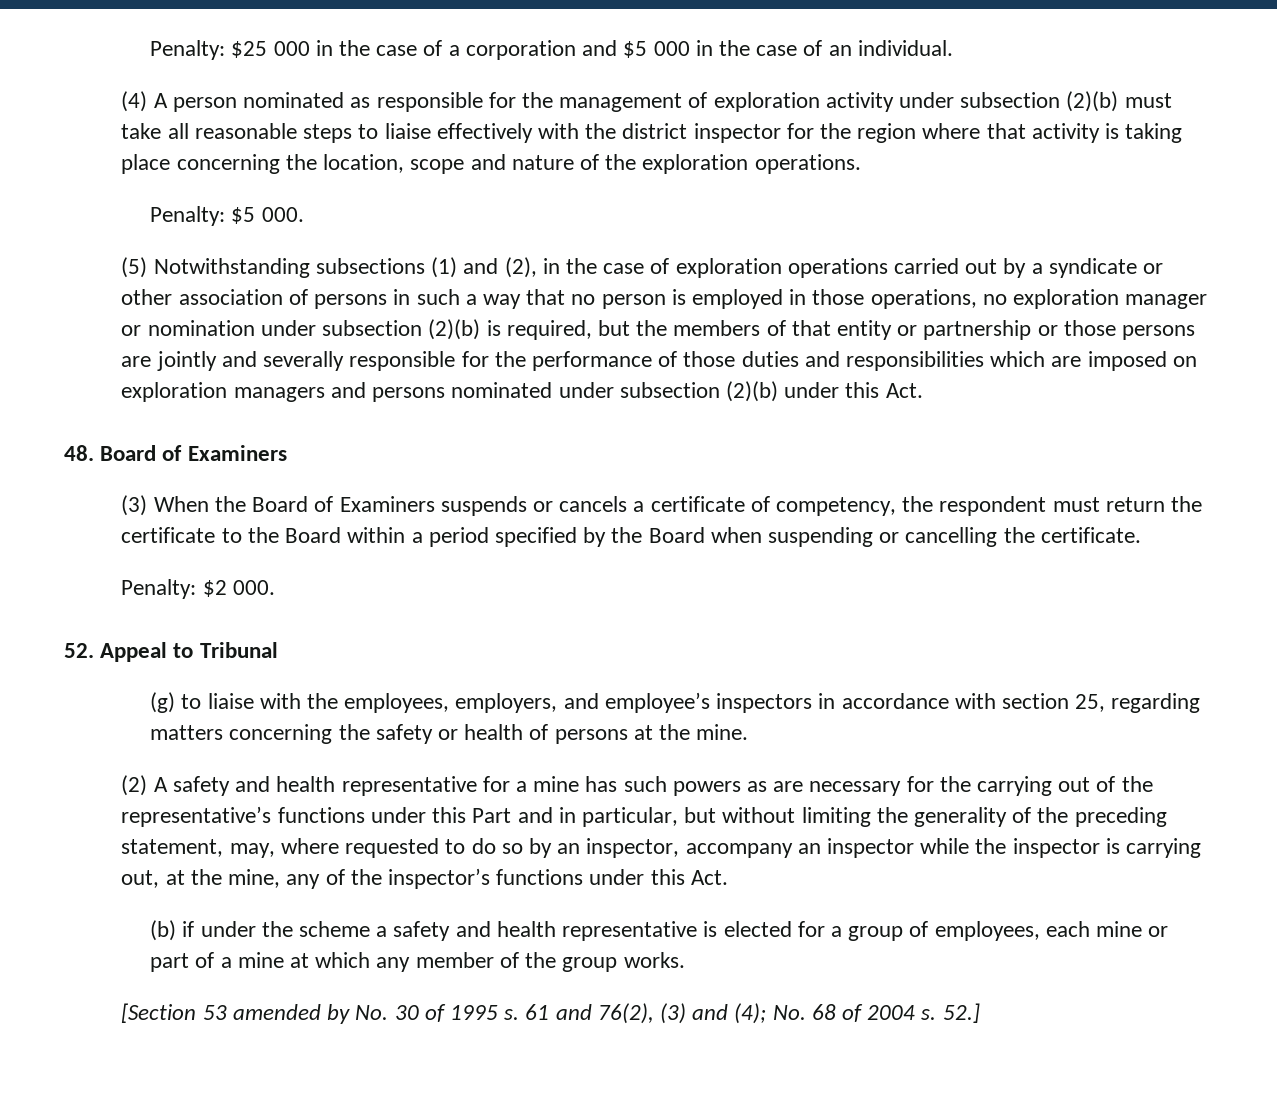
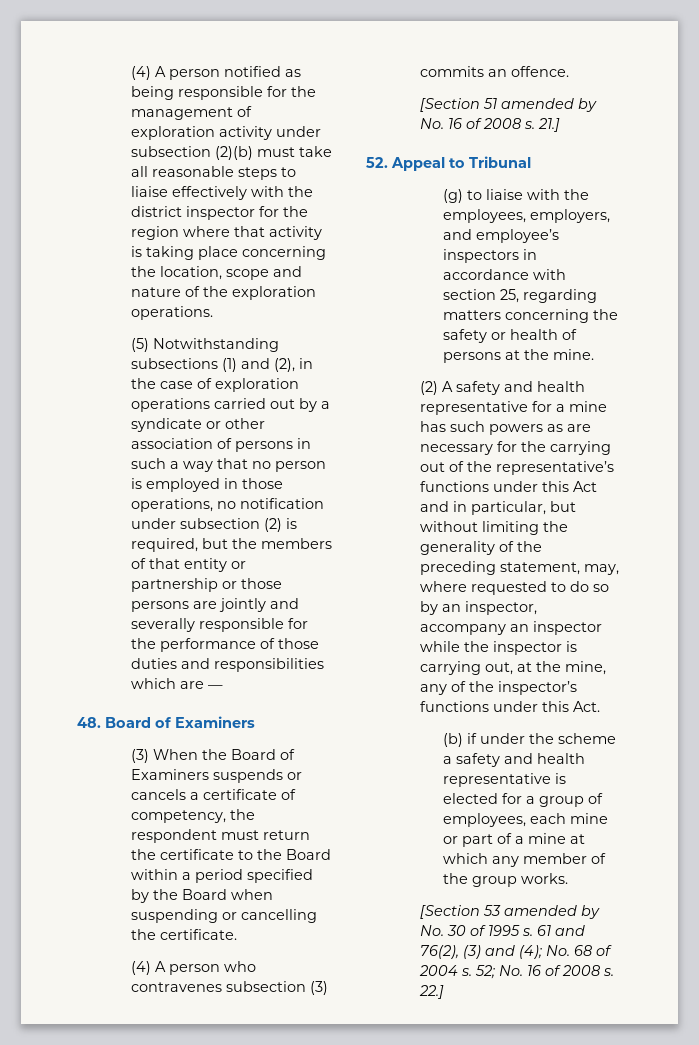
[150,40,953,60] [121,91,371,112] Penalty: $25 000 in the case of a corporation and $5 000 in the case of an individual. // (4) A person nominated as -> [131,66,302,80] [131,86,175,100] (4) A person notified as being
[150,206,304,226] // Penalty: $5 000. -> (214, 313) none
[1013,289,1208,309] [121,319,481,340] exploration manager or nomination under subsection (2)(b) -> [240,498,325,509] [131,518,283,532] notification under subsection (2)
[1087,351,1197,371] [121,381,923,402] imposed on exploration managers and persons nominated under subsection (2)(b) under this Act. -> [208,685,224,689] —
[121,579,275,599] Penalty: $2 000. -> [131,961,257,975] [131,981,329,995] [420,66,570,77] [420,98,598,112] [420,118,561,132] (4) A person who contravenes subsection (3) commits an offence. // [Section 51 amended by No. 16 of 2008 s. 21.]
[472,808,512,823] Part -> [573,481,598,492] Act
[942,1003,980,1023] 52.] -> [475,965,615,979] [419,985,445,999] 52; No. 16 of 2008 s. 22.]

